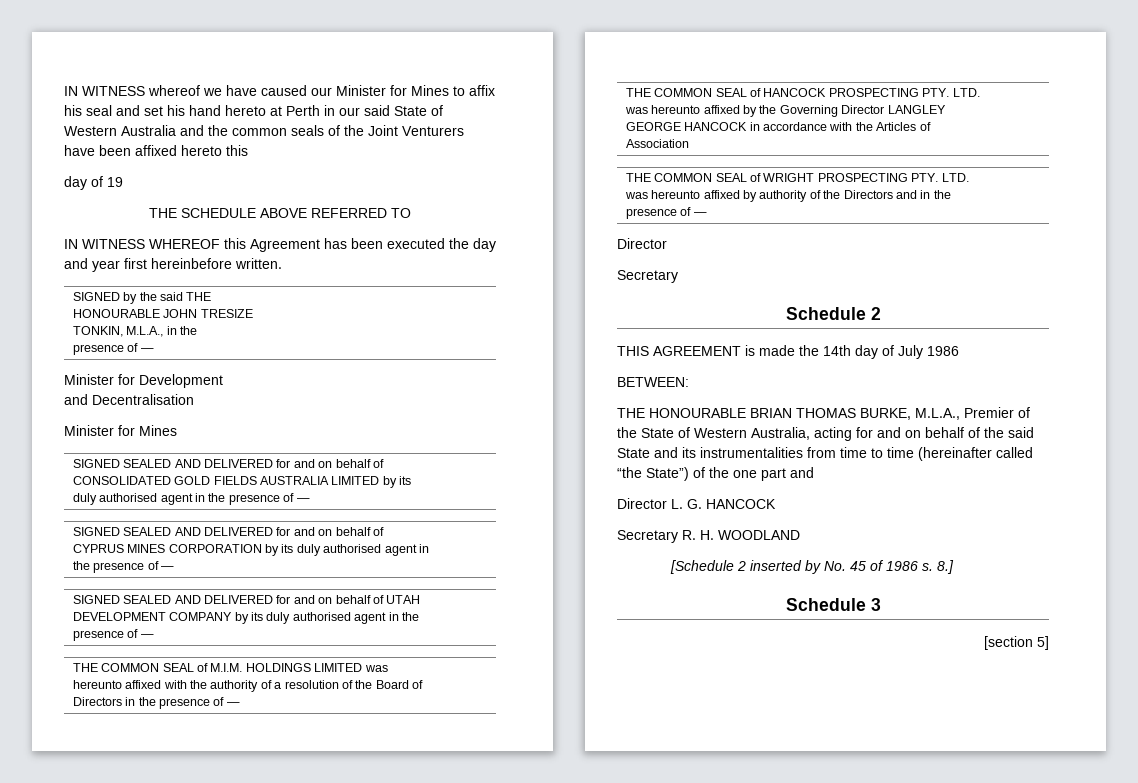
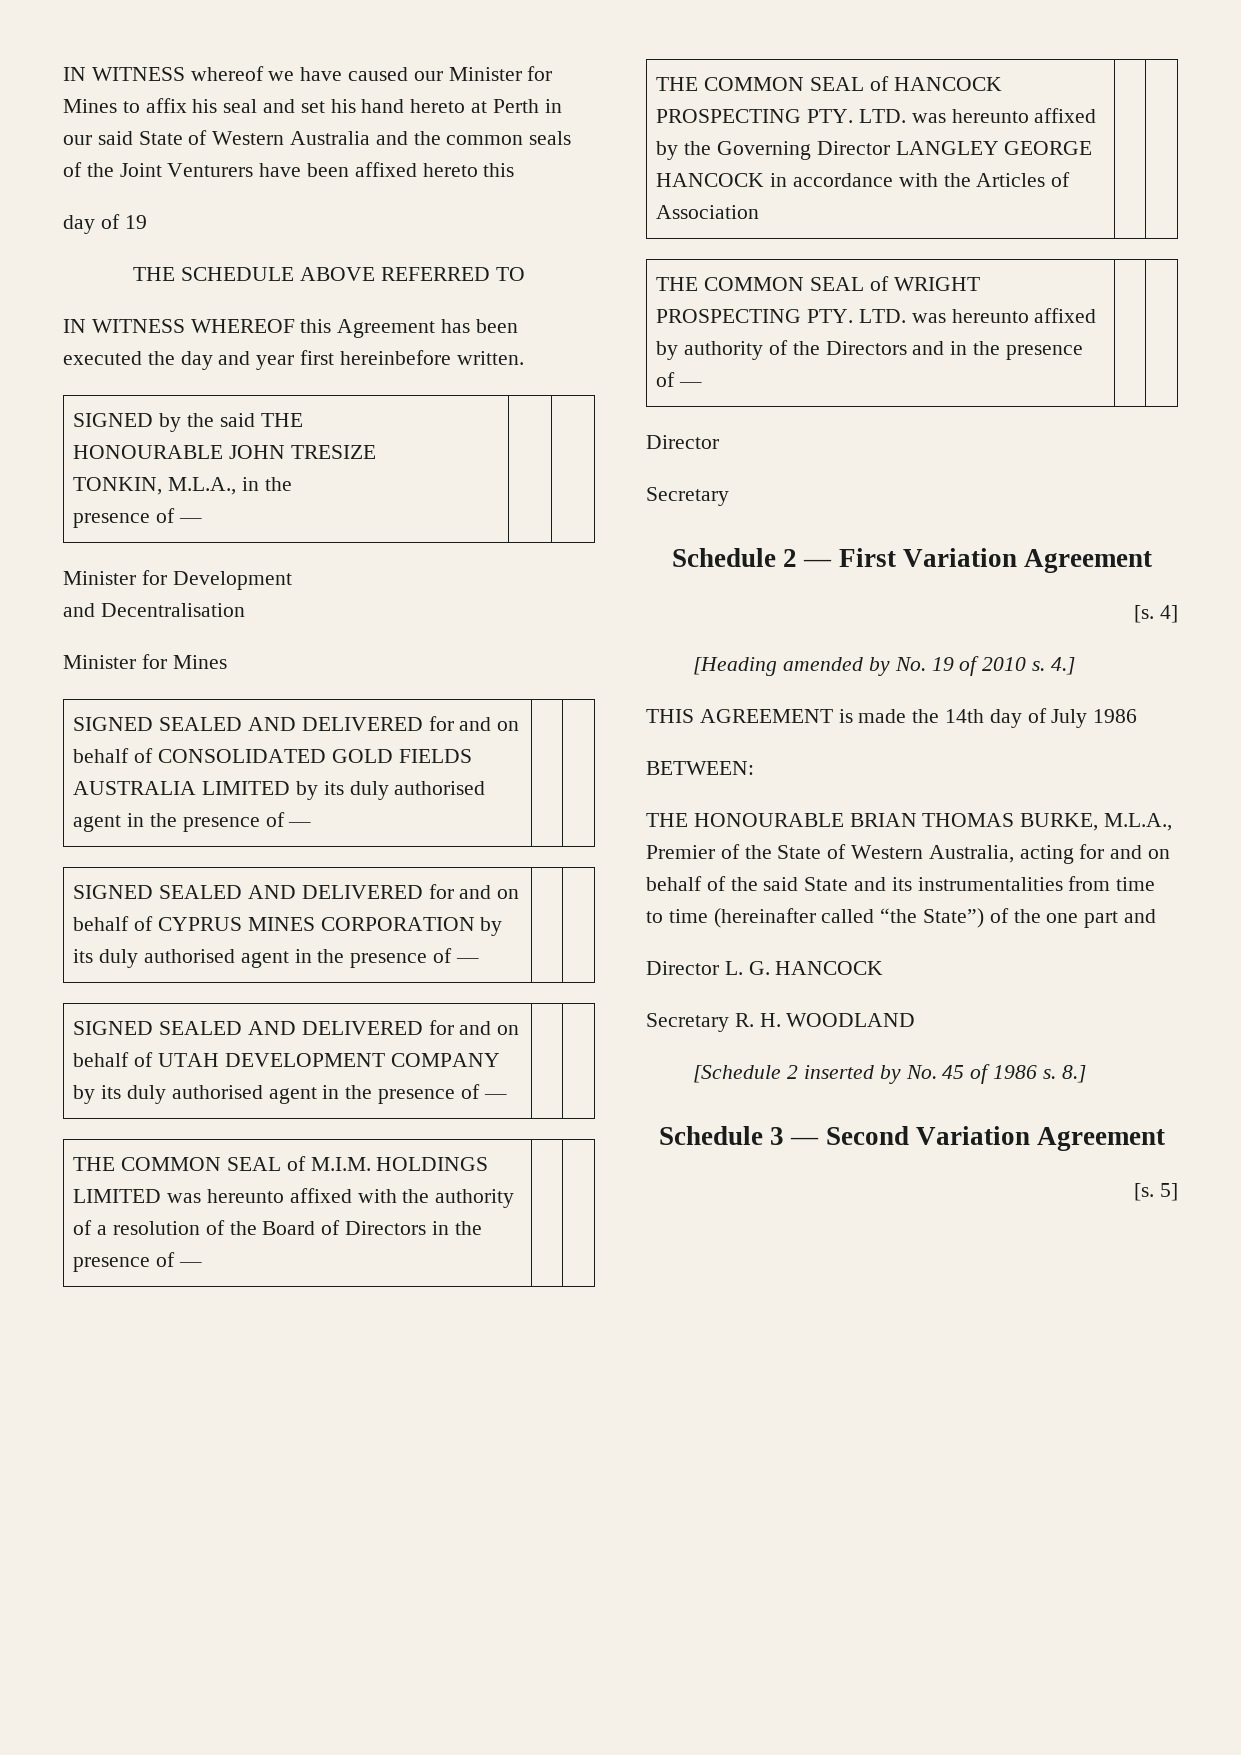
(881, 313) none -> [803,548,1153,573] [1134,605,1178,623] [693,656,1075,676] — First Variation Agreement // [s. 4] // [Heading amended by No. 19 of 2010 s. 4.]
[984,636,1033,650] // [section -> [790,1126,1166,1151] [1134,1183,1155,1201] — Second Variation Agreement // [s.

